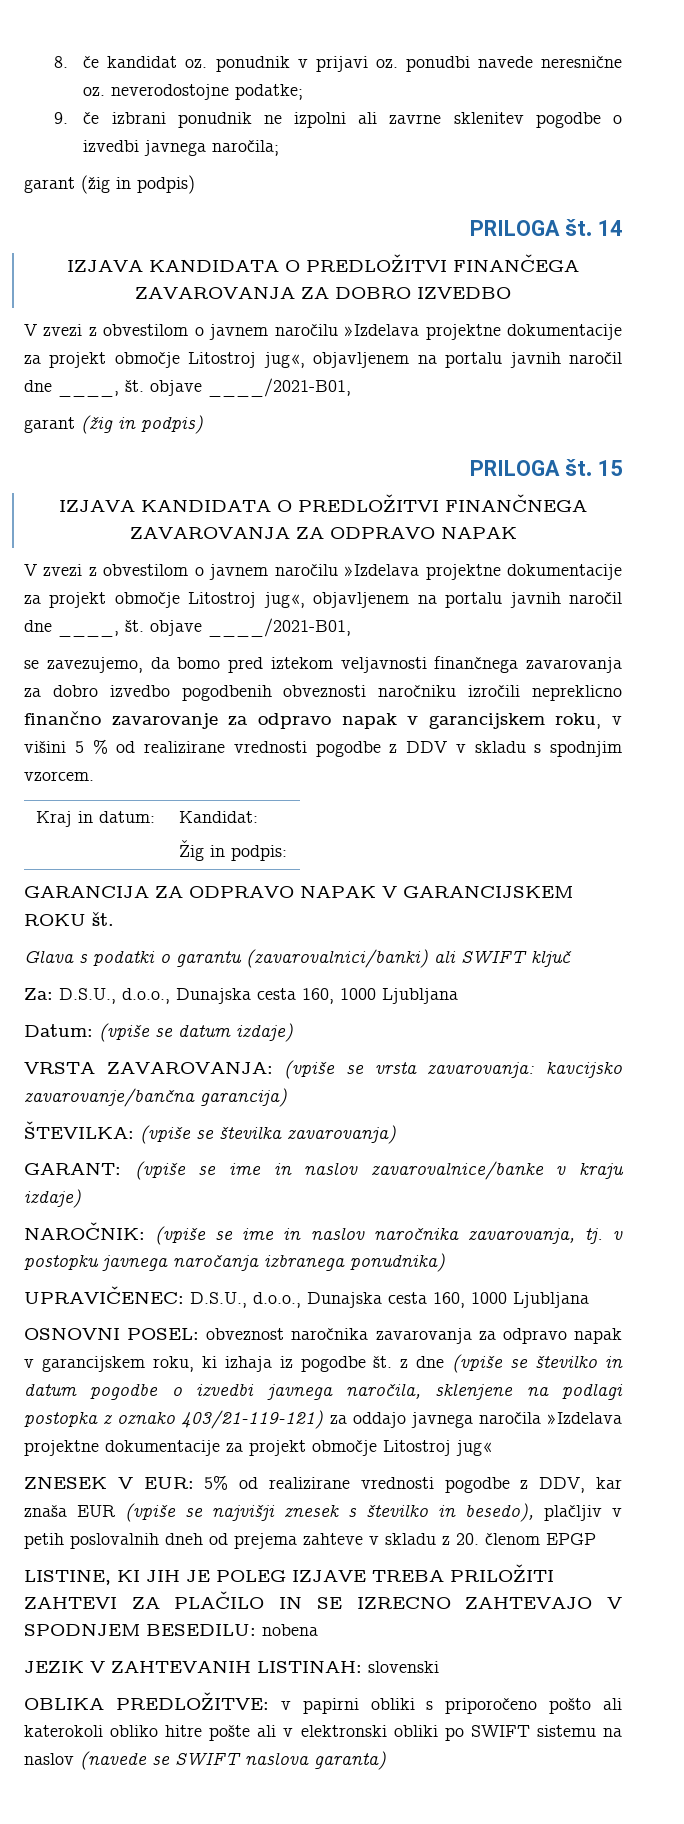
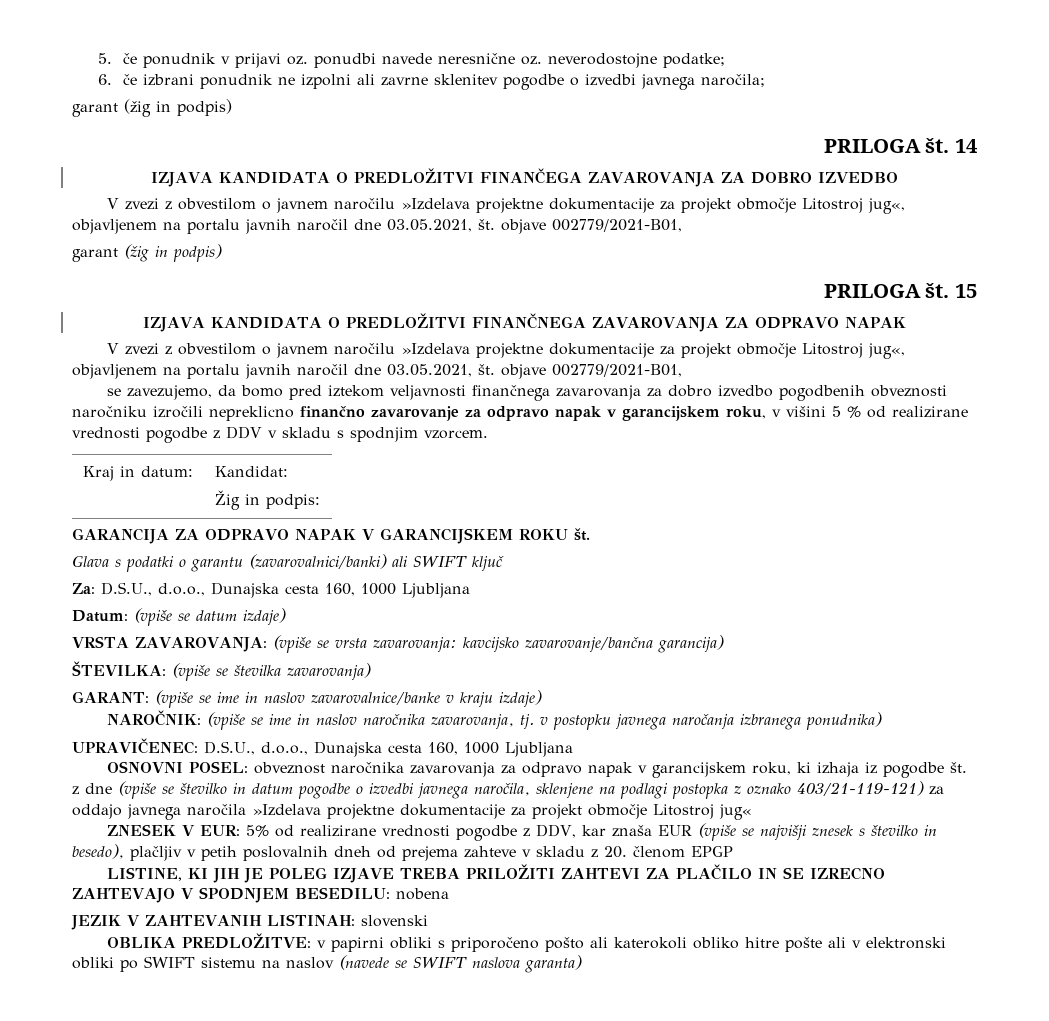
[53,56,208,68] 8. če kandidat oz. -> [97,53,138,64] 5. če
[53,112,68,124] 9. -> [97,74,112,85] 6.
[58,378,351,397] ____, št. objave ____/2021-B01, -> [387,219,682,234] 03.05.2021, št. objave 002779/2021-B01,
[58,618,351,637] ____, št. objave ____/2021-B01, -> [387,364,682,379] 03.05.2021, št. objave 002779/2021-B01,

